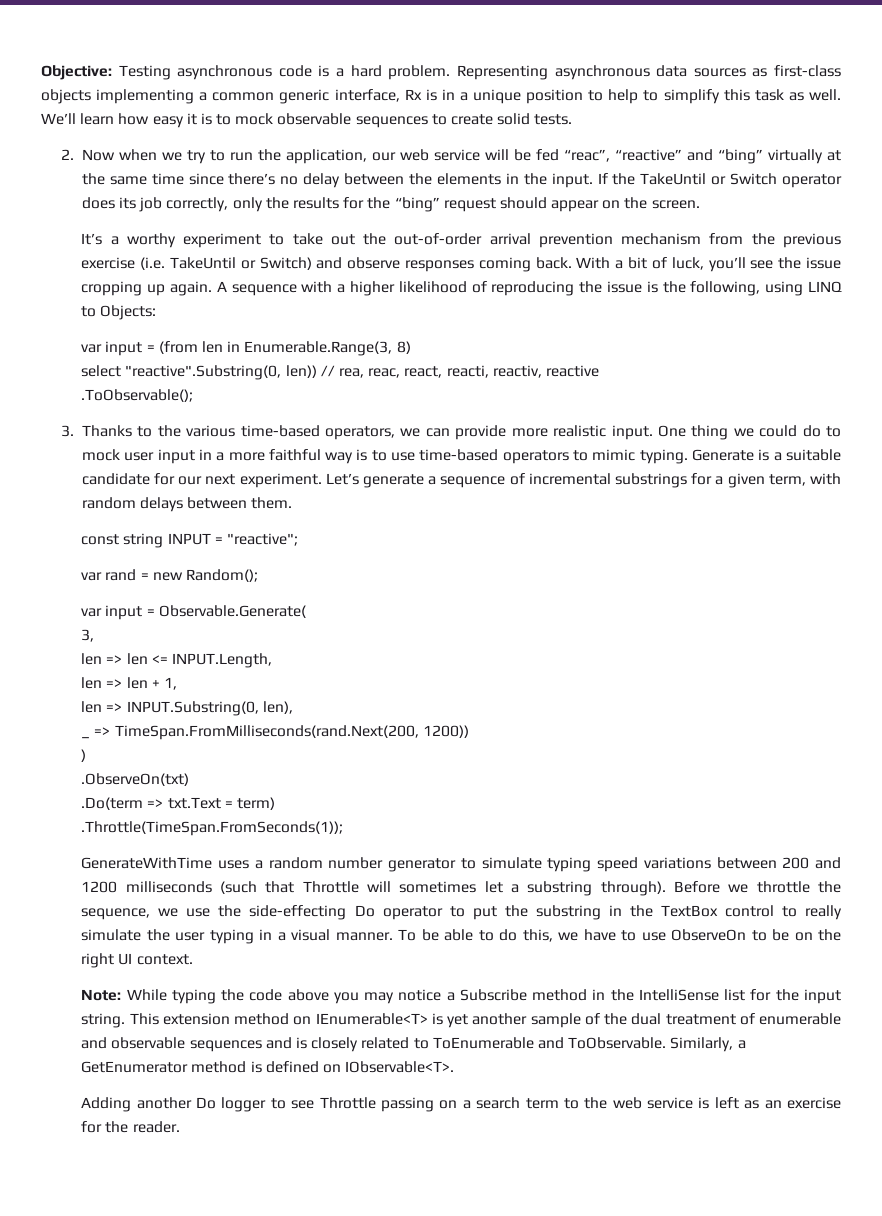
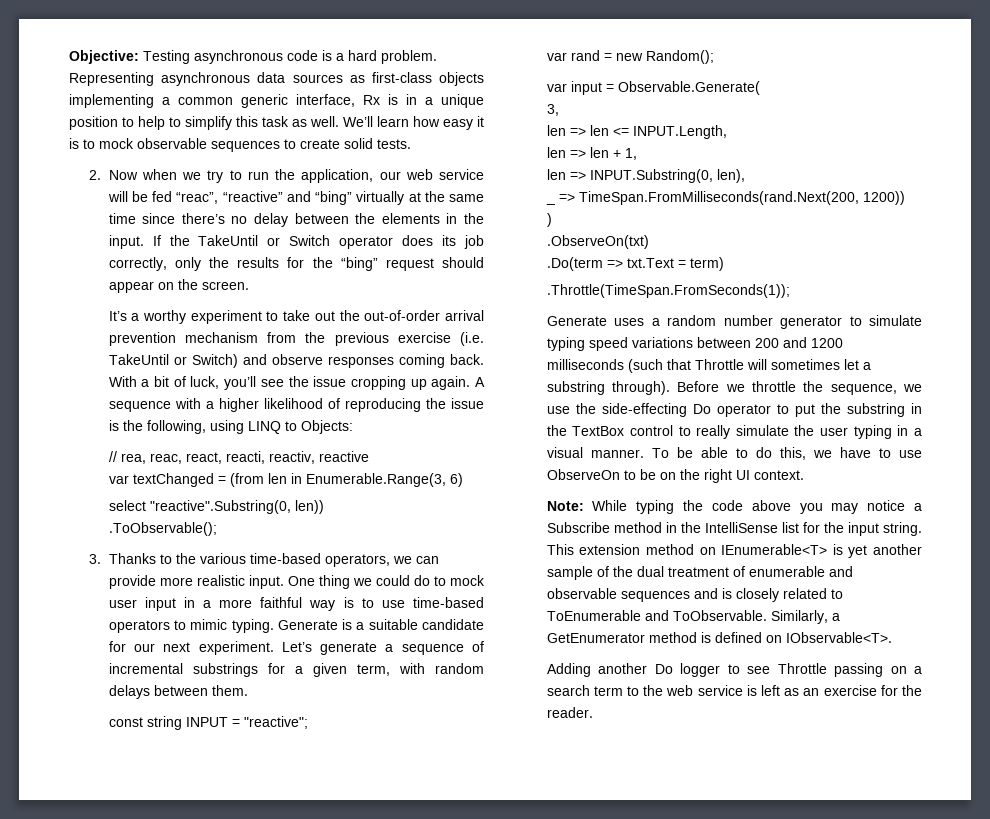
[81,341,411,356] [81,365,317,380] var input = (from len in Enumerable.Range(3, 8) // select "reactive".Substring(0, len)) -> (353, 427) none
(599, 371) none -> [108,473,463,487] [108,500,324,514] // var textChanged = (from len in Enumerable.Range(3, 6) // select "reactive".Substring(0, len))
[81,857,213,869] GenerateWithTime -> [546,316,607,326] Generate

